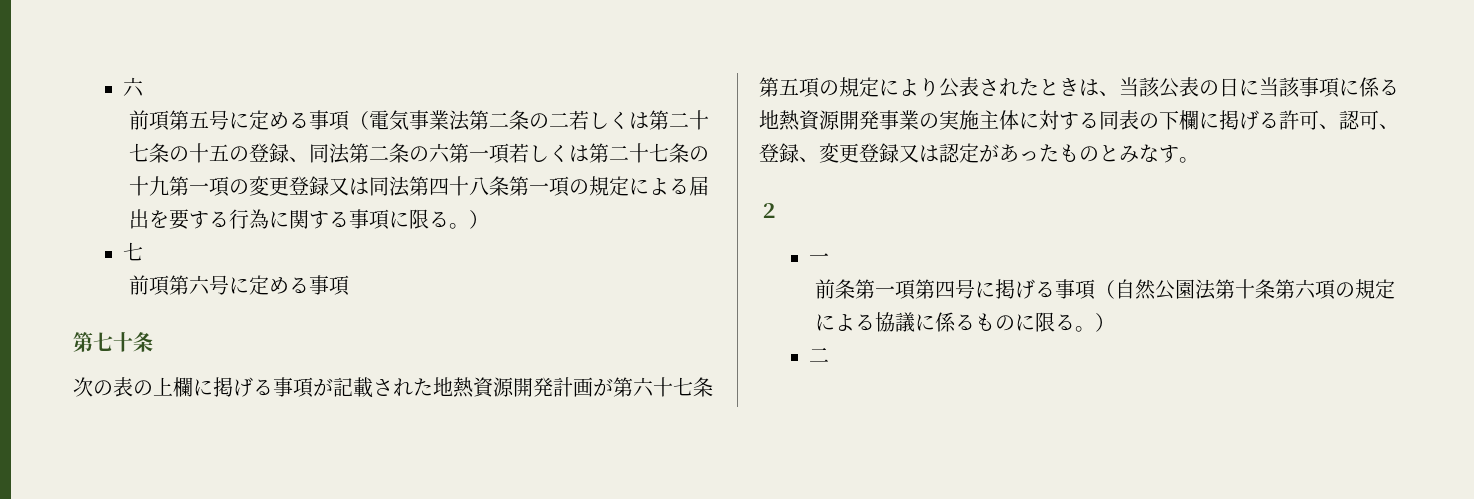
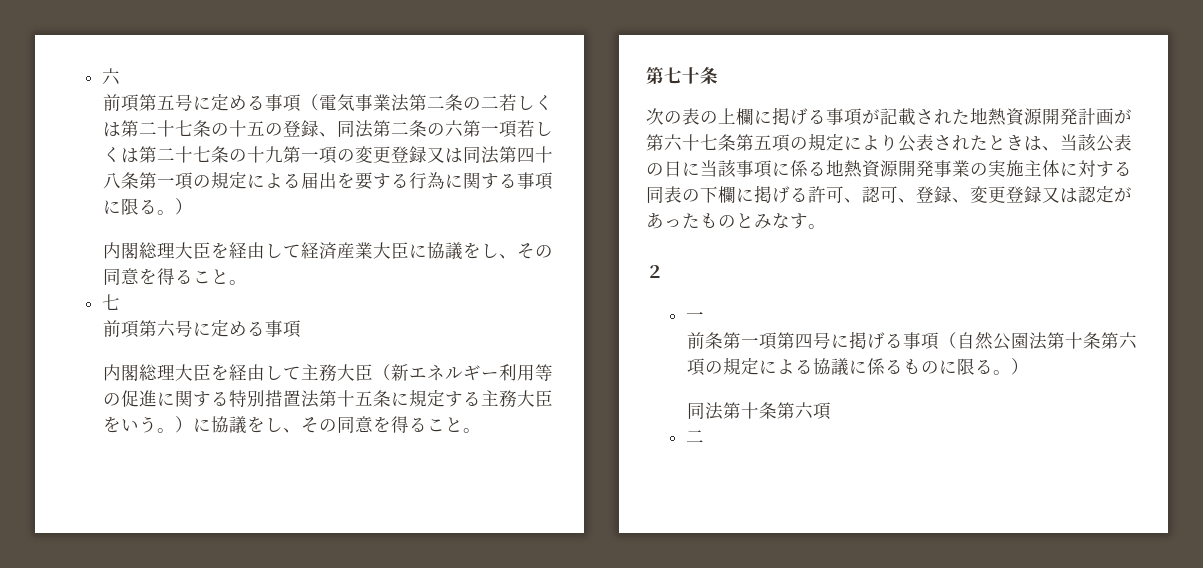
(489, 219) none -> [102,242,553,260] [102,268,247,285] // 内閣総理大臣を経由して経済産業大臣に協議をし、その同意を得ること。
(349, 285) none -> [102,364,553,381] [102,389,553,408] [102,416,481,434] // 内閣総理大臣を経由して主務大臣（新エネルギー利用等の促進に関する特別措置法第十五条に規定する主務大臣をいう。）に協議をし、その同意を得ること。
(1115, 322) none -> [686,402,831,420] // 同法第十条第六項

